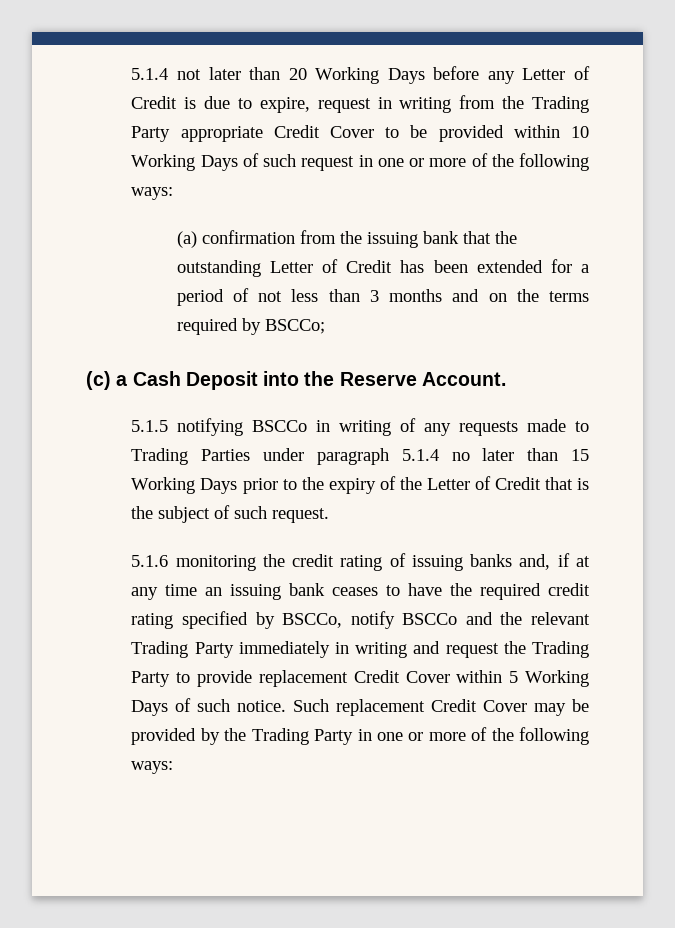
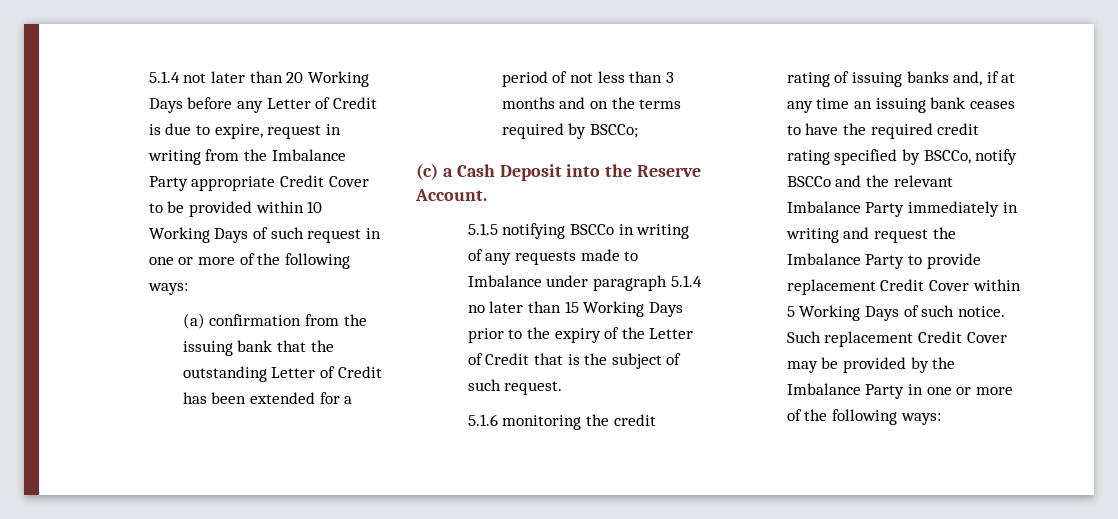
[532,96,589,113] Trading -> [271,149,346,161] Imbalance
[131,448,251,465] Trading Parties -> [467,275,542,287] Imbalance
[131,641,189,658] Trading -> [786,201,861,213] Imbalance
[531,641,589,658] Trading -> [786,253,861,265] Imbalance
[251,728,309,745] Trading -> [786,383,861,395] Imbalance

